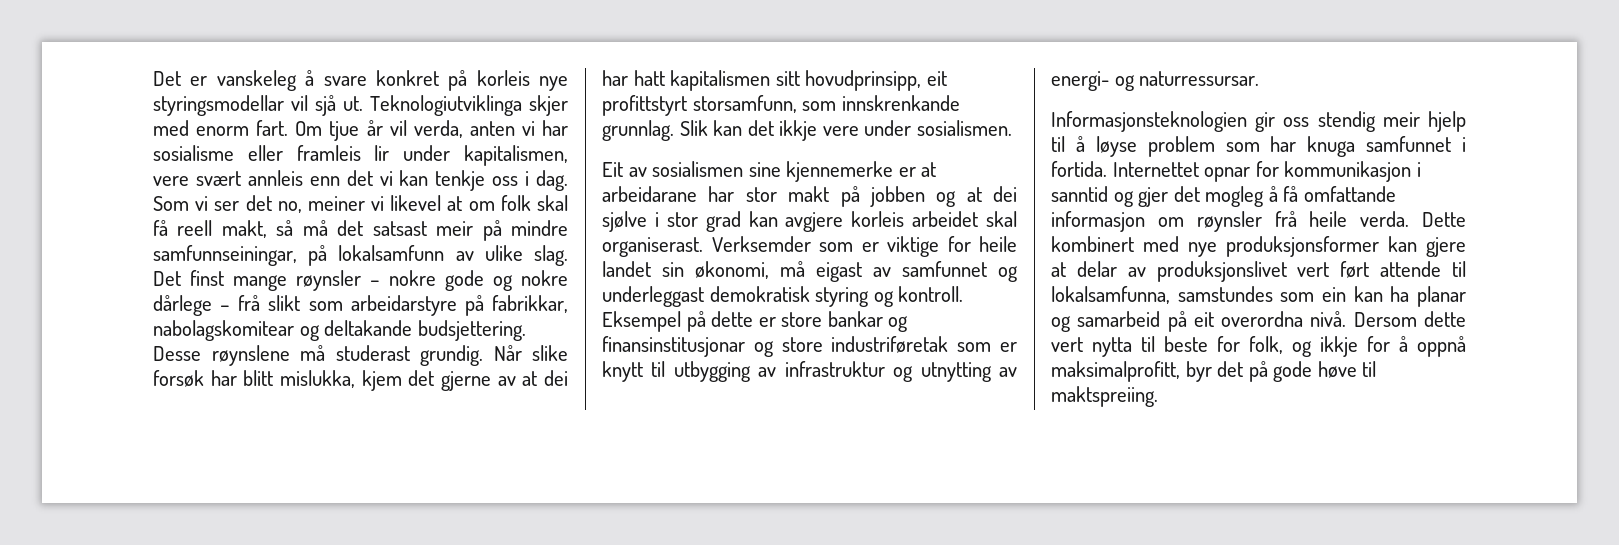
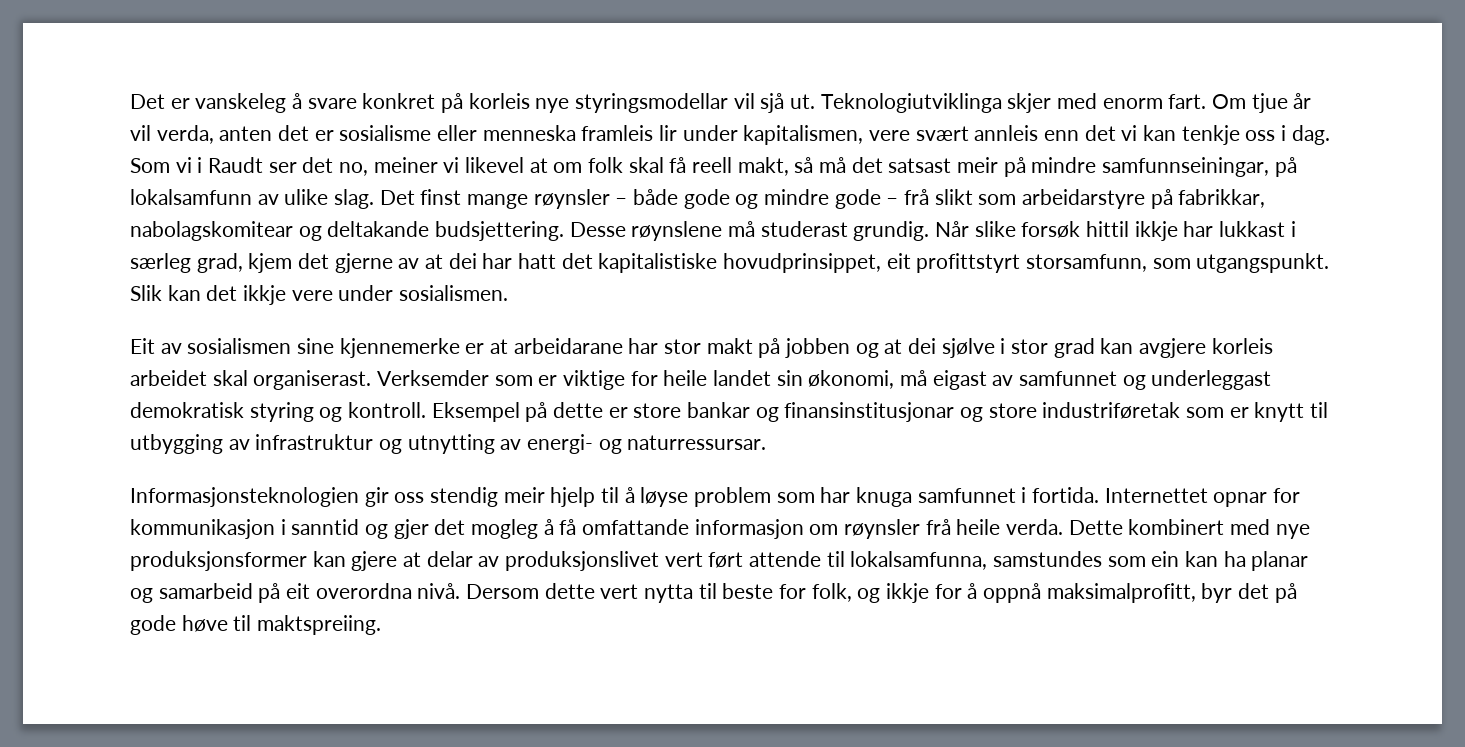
[521,120,568,136] vi har -> [278,125,334,141] det er
(283, 153) none -> [482,125,576,141] menneska
(209, 203) none -> [197,157,264,173] i Raudt
[389,270,436,286] nokre -> [633,189,679,205] både
[521,270,568,286] [153,295,212,316] nokre dårlege -> [764,189,881,209] mindre gode
[210,370,355,388] har blitt mislukka, -> [1086,221,1296,241] [130,253,243,273] hittil ikkje har lukkast i særleg grad,
[670,70,922,91] kapitalismen sitt hovudprinsipp, -> [561,253,882,273] det kapitalistiske hovudprinsippet,
[841,95,960,111] [602,120,674,141] innskrenkande grunnlag. -> [1196,253,1330,273] utgangspunkt.

